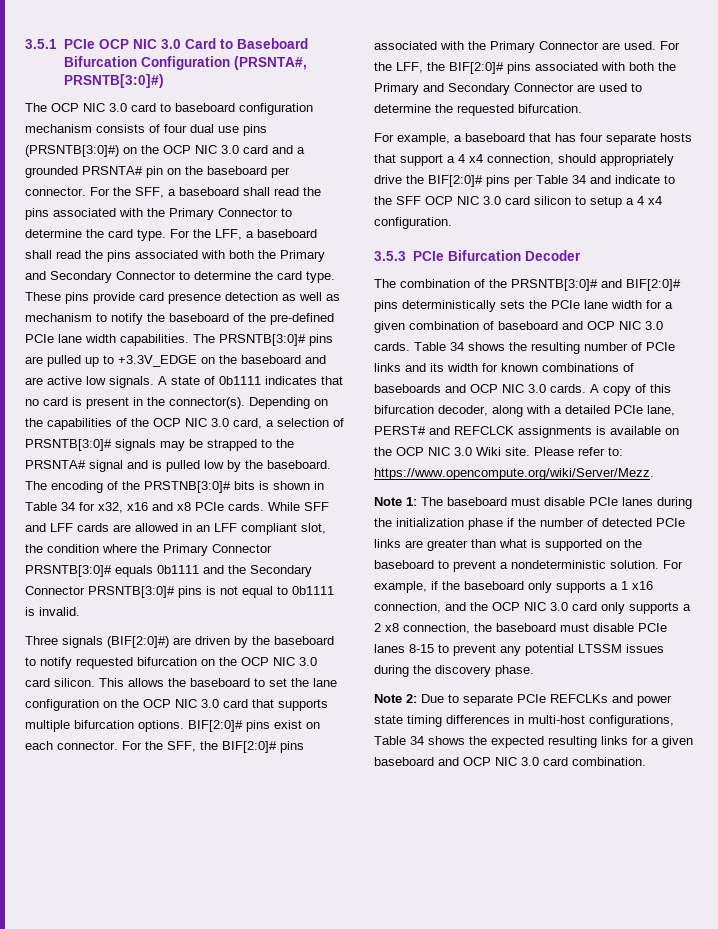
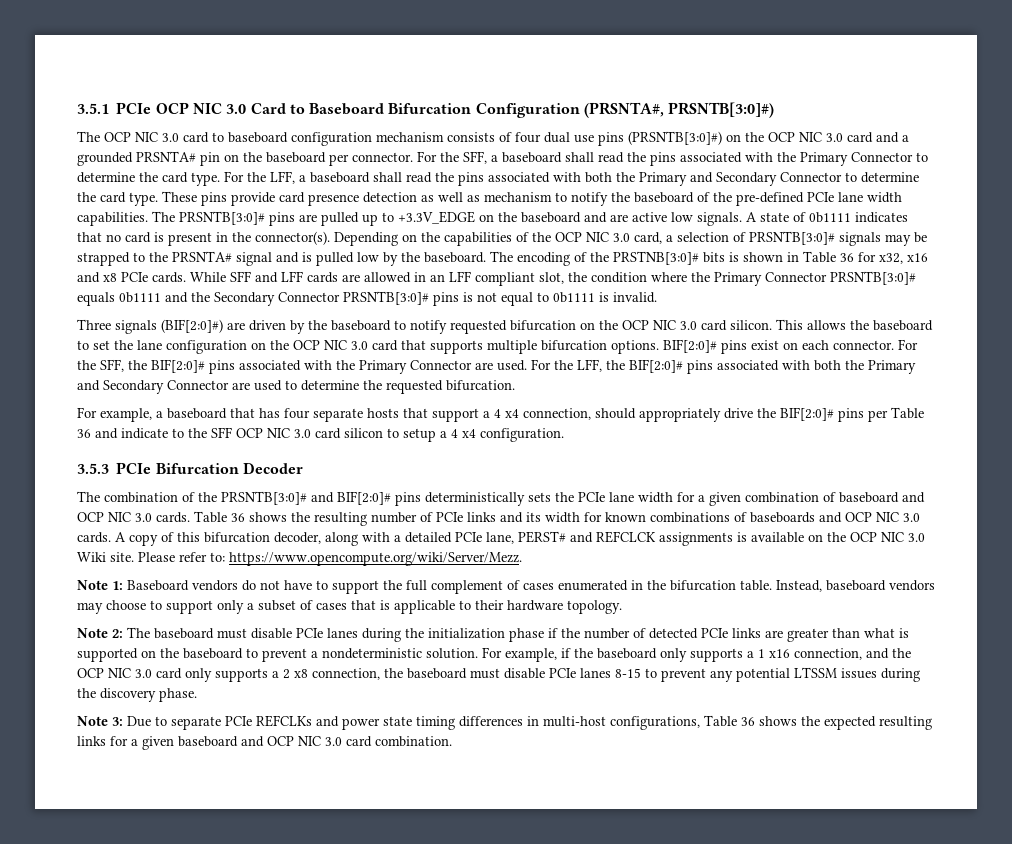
[61,502,75,511] 34 -> [840,253,854,262] 36
[572,175,586,184] 34 -> [77,429,91,438] 36
[450,342,464,351] 34 -> [231,513,245,522] 36
(417, 501) none -> [127,580,935,594] [77,600,622,614] [77,628,123,638] Baseboard vendors do not have to support the full complement of cases enumerated in the bifurcation table. Instead, baseboard vendors may choose to support only a subset of cases that is applicable to their hardware topology. // Note 2:
[406,694,417,703] 2: -> [112,717,123,726] 3:
[410,736,424,745] 34 -> [741,717,755,726] 36

